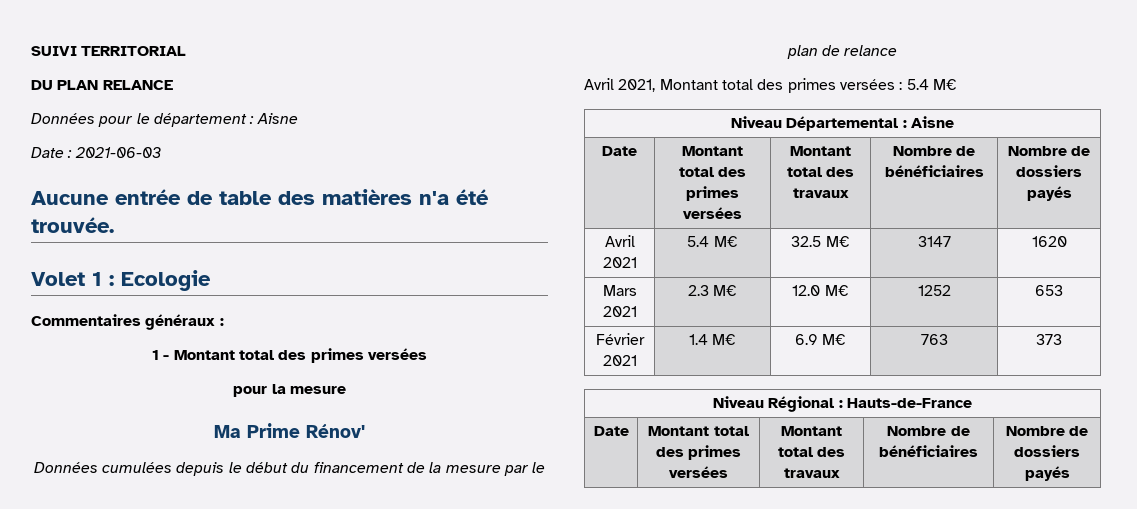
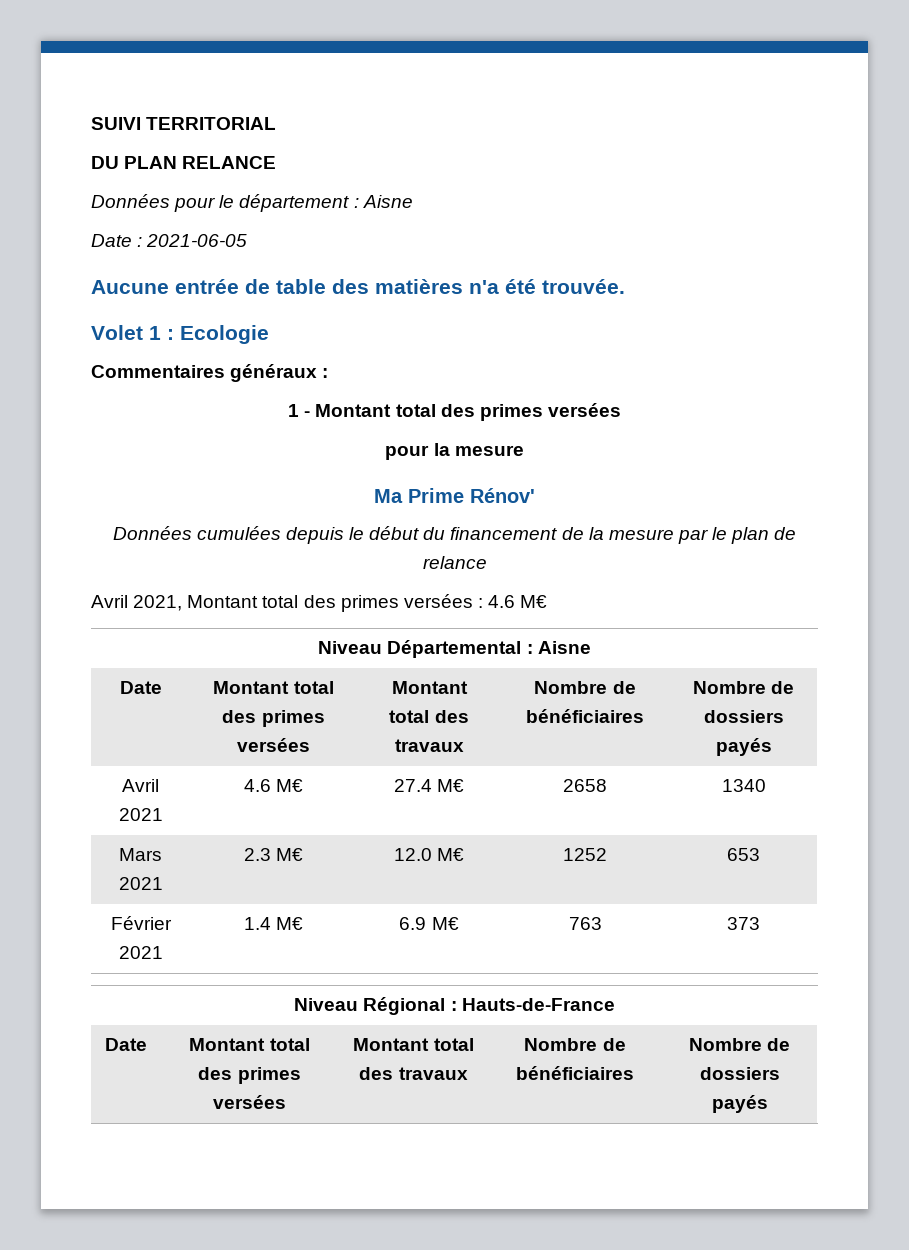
[74,147,161,158] 2021-06-03 -> [146,234,248,247] 2021-06-05
[906,79,929,90] 5.4 -> [488,595,516,608] 4.6
[687,236,738,247] [791,236,850,247] [917,236,951,247] [1031,236,1067,247] 5.4 M€ | 32.5 M€ | 3147 | 1620 -> [243,779,304,792] [393,779,465,792] [563,779,607,792] [721,779,766,792] 4.6 M€ | 27.4 M€ | 2658 | 1340

